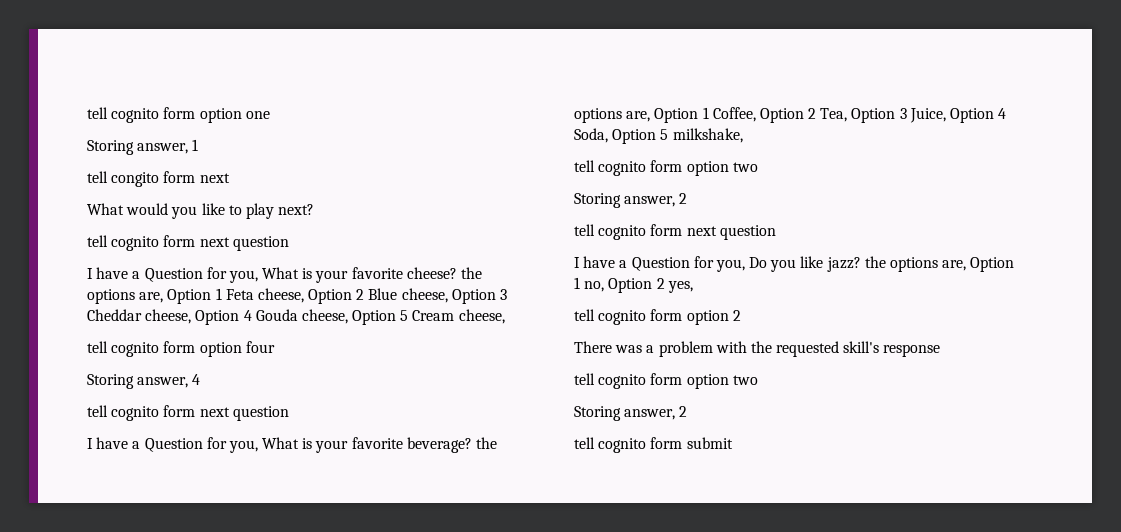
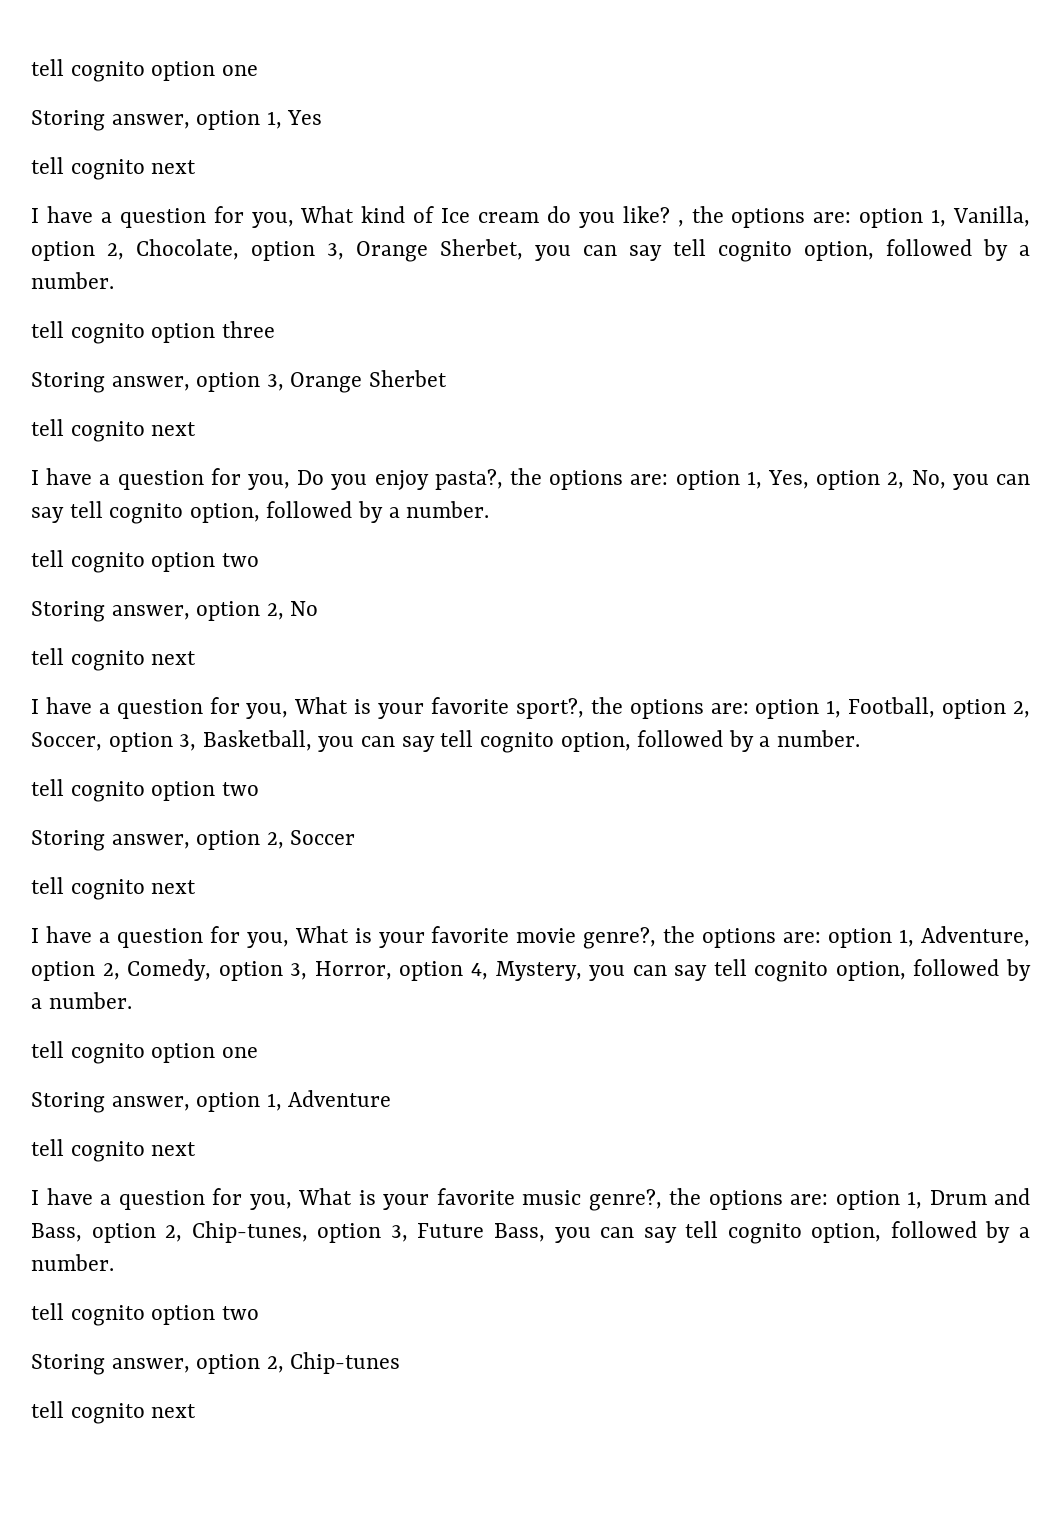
[87,107,270,123] [87,139,199,155] [87,171,230,187] [87,203,315,219] [87,235,289,251] [87,267,483,283] [87,288,508,304] [87,309,505,325] [87,341,275,357] [87,374,201,389] [87,405,289,421] [87,437,498,453] [574,107,1007,123] [574,128,743,144] [574,160,758,176] [574,193,688,208] [574,224,776,240] [574,256,1015,272] [574,277,693,293] [574,309,741,325] [574,341,941,357] [574,373,758,389] [574,406,688,421] [574,437,733,453] tell cognito form option one // Storing answer, 1 // tell congito form next // What would you like to play next? // tell cognito form next question // I have a Question for you, What is your favorite cheese? the options are, Option 1 Feta cheese, Option 2 Blue cheese, Option 3 Cheddar cheese, Option 4 Gouda cheese, Option 5 Cream cheese, // tell cognito form option four // Storing answer, 4 // tell cognito form next question // I have a Question for you, What is your favorite beverage? the options are, Option 1 Coffee, Option 2 Tea, Option 3 Juice, Option 4 Soda, Option 5 milkshake, // tell cognito form option two // Storing answer, 2 // tell cognito form next question // I have a Question for you, Do you like jazz? the options are, Option 1 no, Option 2 yes, // tell cognito form option 2 // There was a problem with the requested skill's response // tell cognito form option two // Storing answer, 2 // tell cognito form submit -> [31,59,258,82] [31,110,323,131] [31,157,197,180] [31,206,1030,228] [31,239,1030,262] [31,272,114,289] [31,321,275,344] [31,370,448,393] [31,419,197,442] [31,468,1031,490] [31,501,490,524] [31,550,259,573] [31,601,319,622] [31,648,197,671] [31,697,1031,719] [31,730,860,753] [31,779,259,802] [31,830,356,851] [31,877,197,900] [31,926,1031,949] [31,959,1031,982] [31,992,132,1009] [31,1041,258,1064] [31,1090,392,1113] [31,1139,197,1162] [31,1188,1030,1211] [31,1221,1030,1244] [31,1254,114,1271] [31,1303,259,1326] [31,1352,401,1375] [31,1401,197,1424] tell cognito option one // Storing answer, option 1, Yes // tell cognito next // I have a question for you, What kind of Ice cream do you like? , the options are: option 1, Vanilla, option 2, Chocolate, option 3, Orange Sherbet, you can say tell cognito option, followed by a number. // tell cognito option three // Storing answer, option 3, Orange Sherbet // tell cognito next // I have a question for you, Do you enjoy pasta?, the options are: option 1, Yes, option 2, No, you can say tell cognito option, followed by a number. // tell cognito option two // Storing answer, option 2, No // tell cognito next // I have a question for you, What is your favorite sport?, the options are: option 1, Football, option 2, Soccer, option 3, Basketball, you can say tell cognito option, followed by a number. // tell cognito option two // Storing answer, option 2, Soccer // tell cognito next // I have a question for you, What is your favorite movie genre?, the options are: option 1, Adventure, option 2, Comedy, option 3, Horror, option 4, Mystery, you can say tell cognito option, followed by a number. // tell cognito option one // Storing answer, option 1, Adventure // tell cognito next // I have a question for you, What is your favorite music genre?, the options are: option 1, Drum and Bass, option 2, Chip-tunes, option 3, Future Bass, you can say tell cognito option, followed by a number. // tell cognito option two // Storing answer, option 2, Chip-tunes // tell cognito next

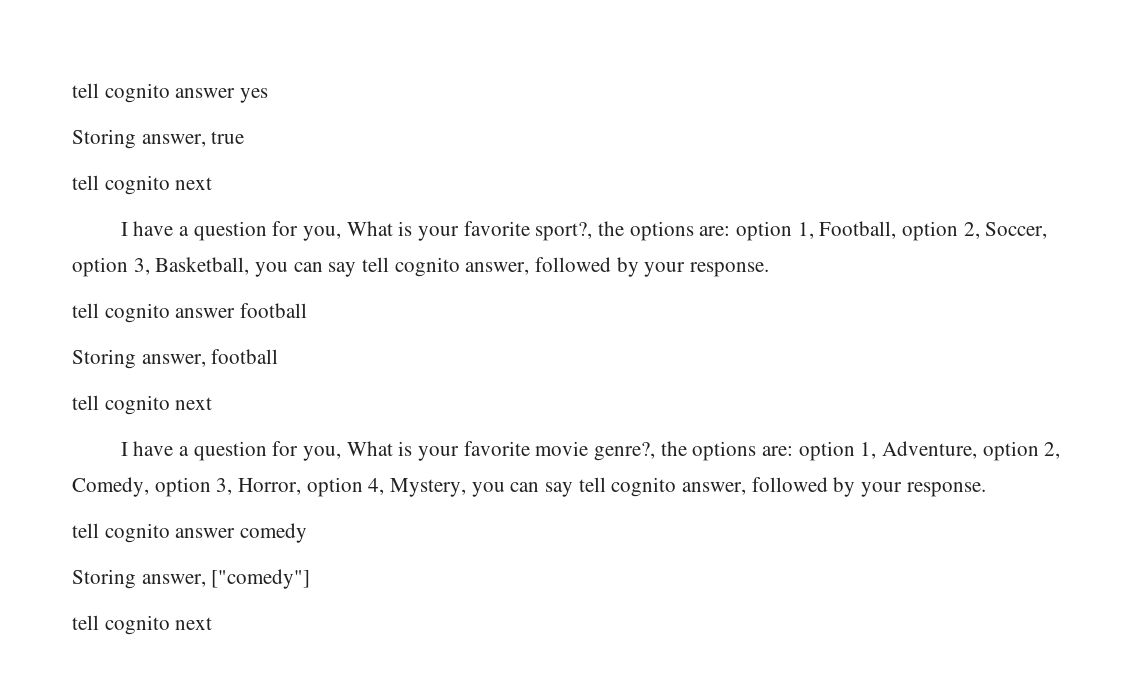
[31,59,258,82] [31,110,323,131] [31,157,197,180] [31,206,1030,228] [31,239,1030,262] [31,272,114,289] [31,321,275,344] [31,370,448,393] [31,419,197,442] [31,468,1031,490] [31,501,490,524] [31,550,259,573] [31,601,319,622] tell cognito option one // Storing answer, option 1, Yes // tell cognito next // I have a question for you, What kind of Ice cream do you like? , the options are: option 1, Vanilla, option 2, Chocolate, option 3, Orange Sherbet, you can say tell cognito option, followed by a number. // tell cognito option three // Storing answer, option 3, Orange Sherbet // tell cognito next // I have a question for you, Do you enjoy pasta?, the options are: option 1, Yes, option 2, No, you can say tell cognito option, followed by a number. // tell cognito option two // Storing answer, option 2, No -> [72,83,269,103] [72,129,245,149] tell cognito answer yes // Storing answer, true
[560,730,860,752] [31,779,259,802] [31,830,356,851] option, followed by a number. // tell cognito option two // Storing answer, option 2, Soccer -> [465,257,770,277] [72,303,308,323] [72,349,279,369] answer, followed by your response. // tell cognito answer football // Storing answer, football
[835,959,1031,981] [31,992,132,1009] [31,1041,258,1064] [31,1090,392,1113] [31,1139,197,1162] [31,1188,1030,1211] [31,1221,1030,1244] [31,1254,114,1271] [31,1303,259,1326] [31,1352,401,1375] [31,1401,197,1424] option, followed by a number. // tell cognito option one // Storing answer, option 1, Adventure // tell cognito next // I have a question for you, What is your favorite music genre?, the options are: option 1, Drum and Bass, option 2, Chip-tunes, option 3, Future Bass, you can say tell cognito option, followed by a number. // tell cognito option two // Storing answer, option 2, Chip-tunes // tell cognito next -> [682,477,986,497] [72,523,308,543] [72,569,311,589] [72,615,213,635] answer, followed by your response. // tell cognito answer comedy // Storing answer, ["comedy"] // tell cognito next

